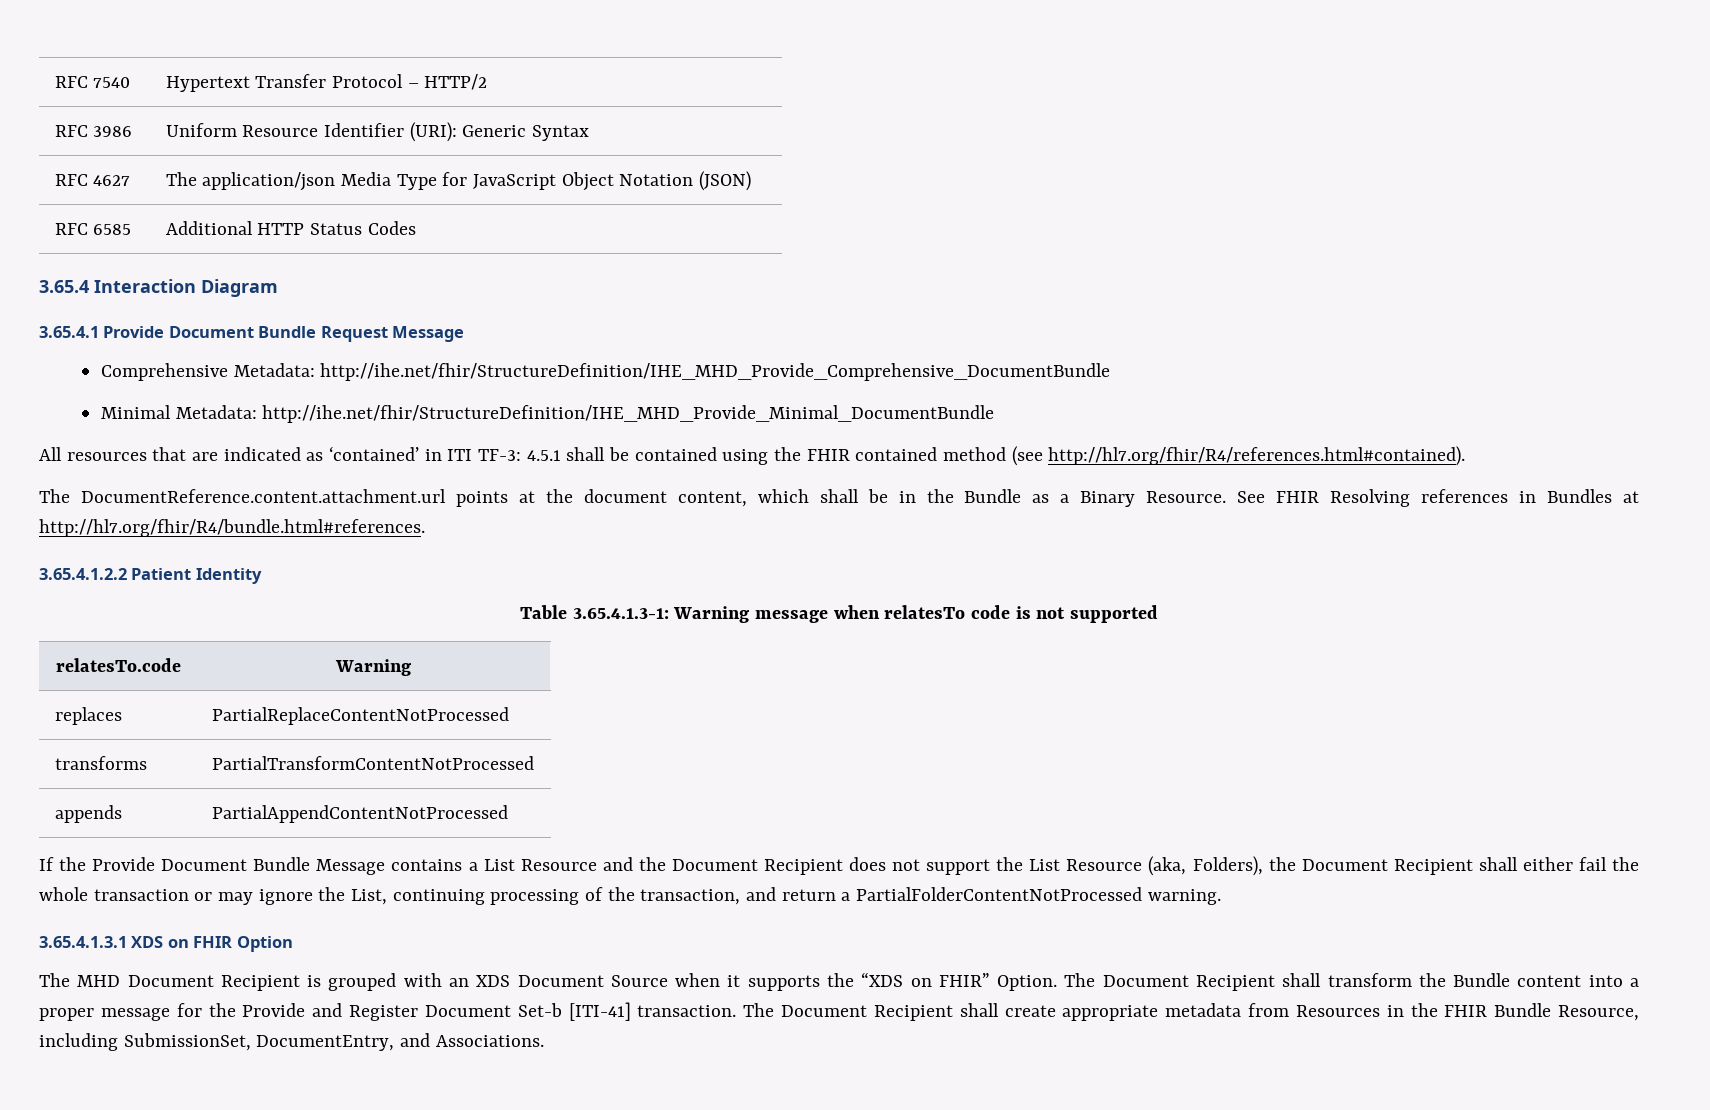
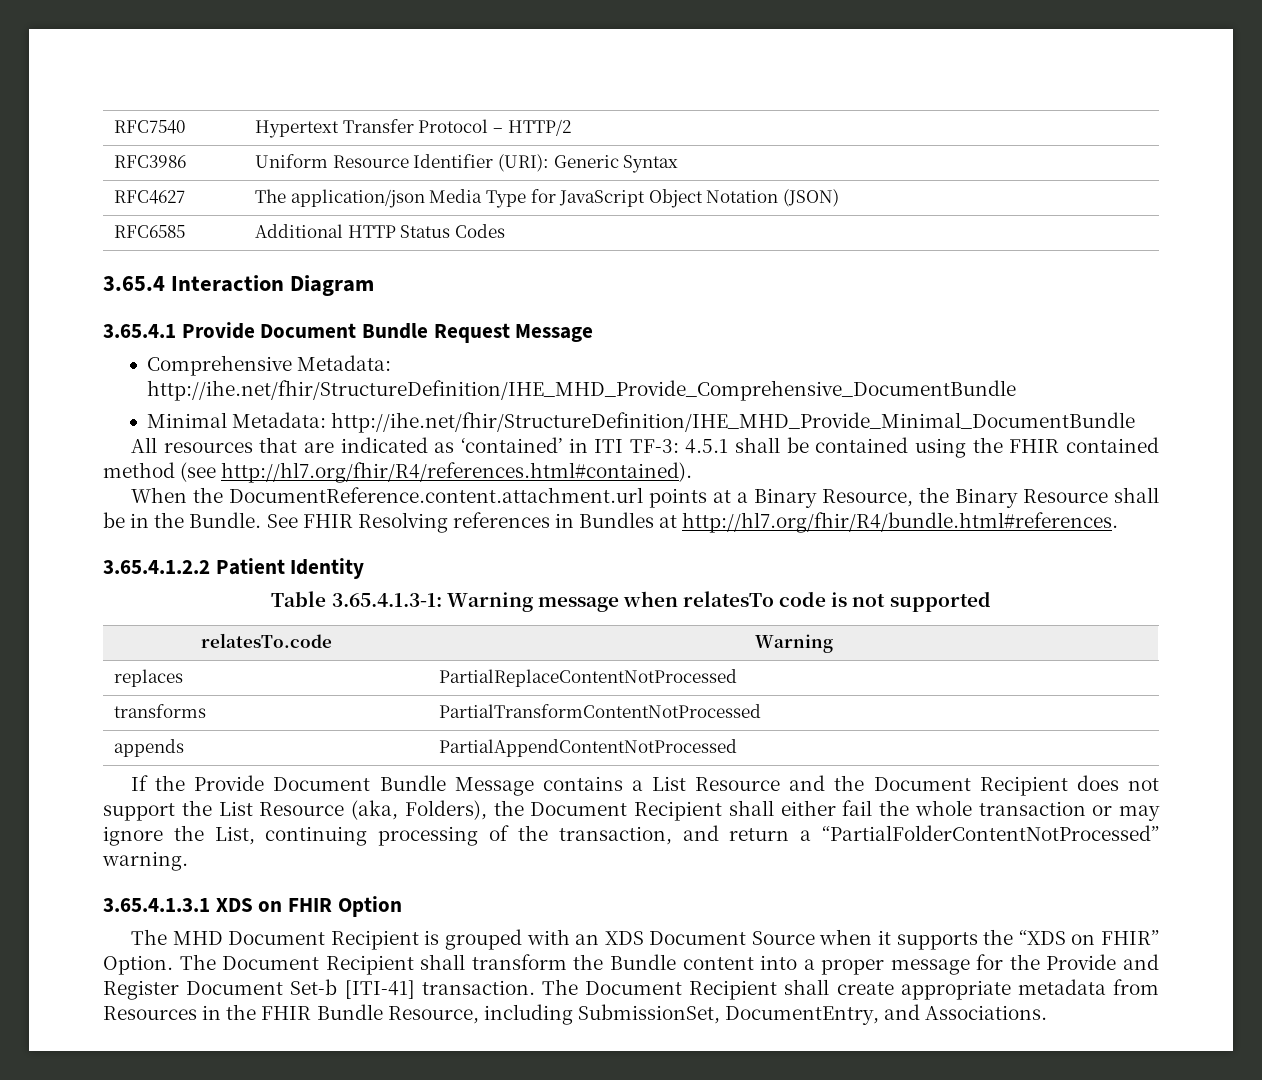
[54,76,131,88] RFC 7540 -> [114,120,186,134] RFC7540
[54,125,133,137] RFC 3986 -> [114,155,187,168] RFC3986
[54,174,131,186] RFC 4627 -> [114,190,186,204] RFC4627
[54,223,132,235] RFC 6585 -> [114,225,186,238] RFC6585
[39,489,70,503] The -> [131,487,224,503] When the
[545,489,1227,507] the document content, which shall be in the Bundle as a Binary Resource. -> [737,487,1159,508] [103,512,262,528] a Binary Resource, the Binary Resource shall be in the Bundle.
[856,887,1143,901] PartialFolderContentNotProcessed -> [822,825,1160,841] “PartialFolderContentNotProcessed”

